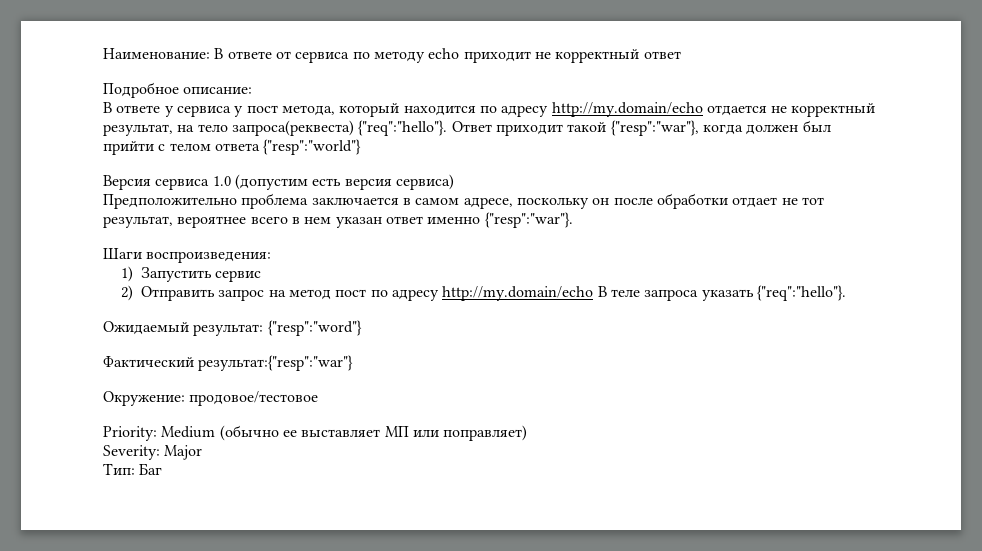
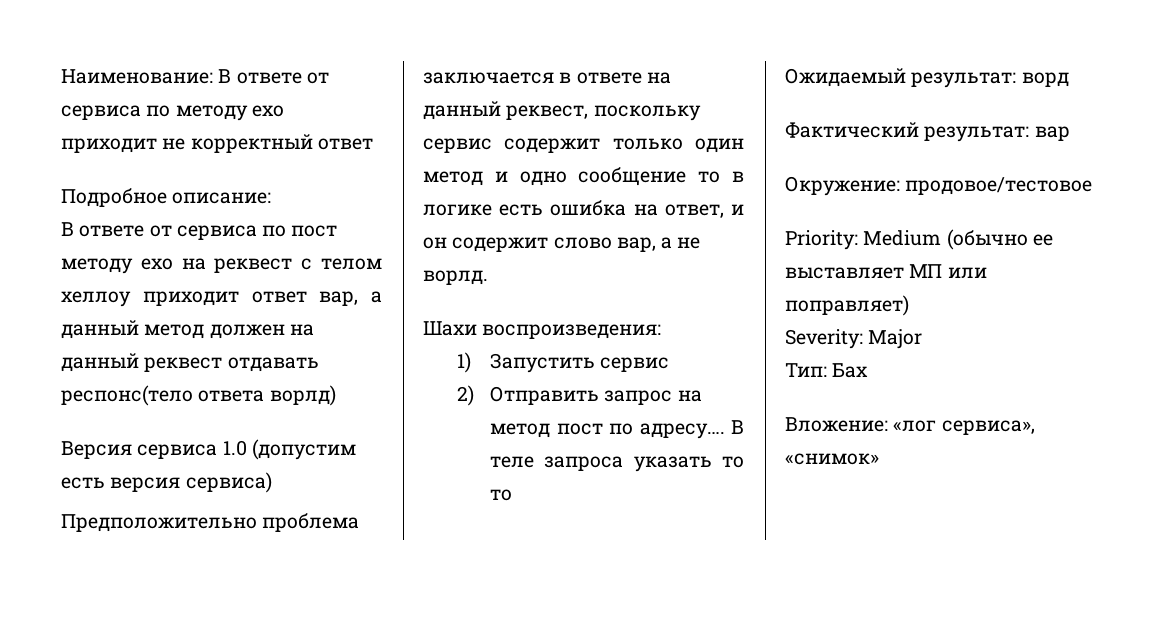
[428,48,460,59] echo -> [251,105,284,117] ехо
[164,102,876,117] [103,120,831,136] [103,139,362,155] у сервиса у пост метода, который находится по адресу http://my.domain/echo отдается не корректный результат, на тело запроса(реквеста) {"req":"hello"}. Ответ приходит такой {"resp":"war"}, когда должен был прийти с телом ответа {"resp":"world"} -> [149,225,338,240] [61,258,382,274] [61,291,382,307] [61,320,314,339] [61,353,319,372] [61,385,336,406] от сервиса по пост методу ехо на реквест с телом хеллоу приходит ответ вар, а данный метод должен на данный реквест отдавать респонс(тело ответа ворлд)
[415,193,824,209] [103,212,573,228] [103,248,142,260] самом адресе, поскольку он после обработки отдает не тот результат, вероятнее всего в нем указан ответ именно {"resp":"war"}. // Шаги -> [576,72,671,84] [423,101,701,121] [423,138,744,153] [423,167,744,186] [423,200,744,218] [423,237,701,252] [423,270,488,285] [423,321,477,336] ответе на данный реквест, поскольку сервис содержит только один метод и одно сообщение то в логике есть ошибка на ответ, и он содержит слово вар, а не ворлд. // Шахи
[392,286,594,301] адресу http://my.domain/echo -> [639,423,725,439] адресу….
[756,285,846,301] {"req":"hello"}. -> [722,456,744,468] [490,489,513,501] то то
[267,320,362,336] {"resp":"word"} -> [1021,72,1069,87] ворд
[198,355,354,371] результат:{"resp":"war"} -> [924,126,1070,142] результат: вар
[139,463,163,475] Баг -> [832,363,869,378] [785,417,1035,435] [785,453,879,465] Бах // Вложение: «лог сервиса», «снимок»

